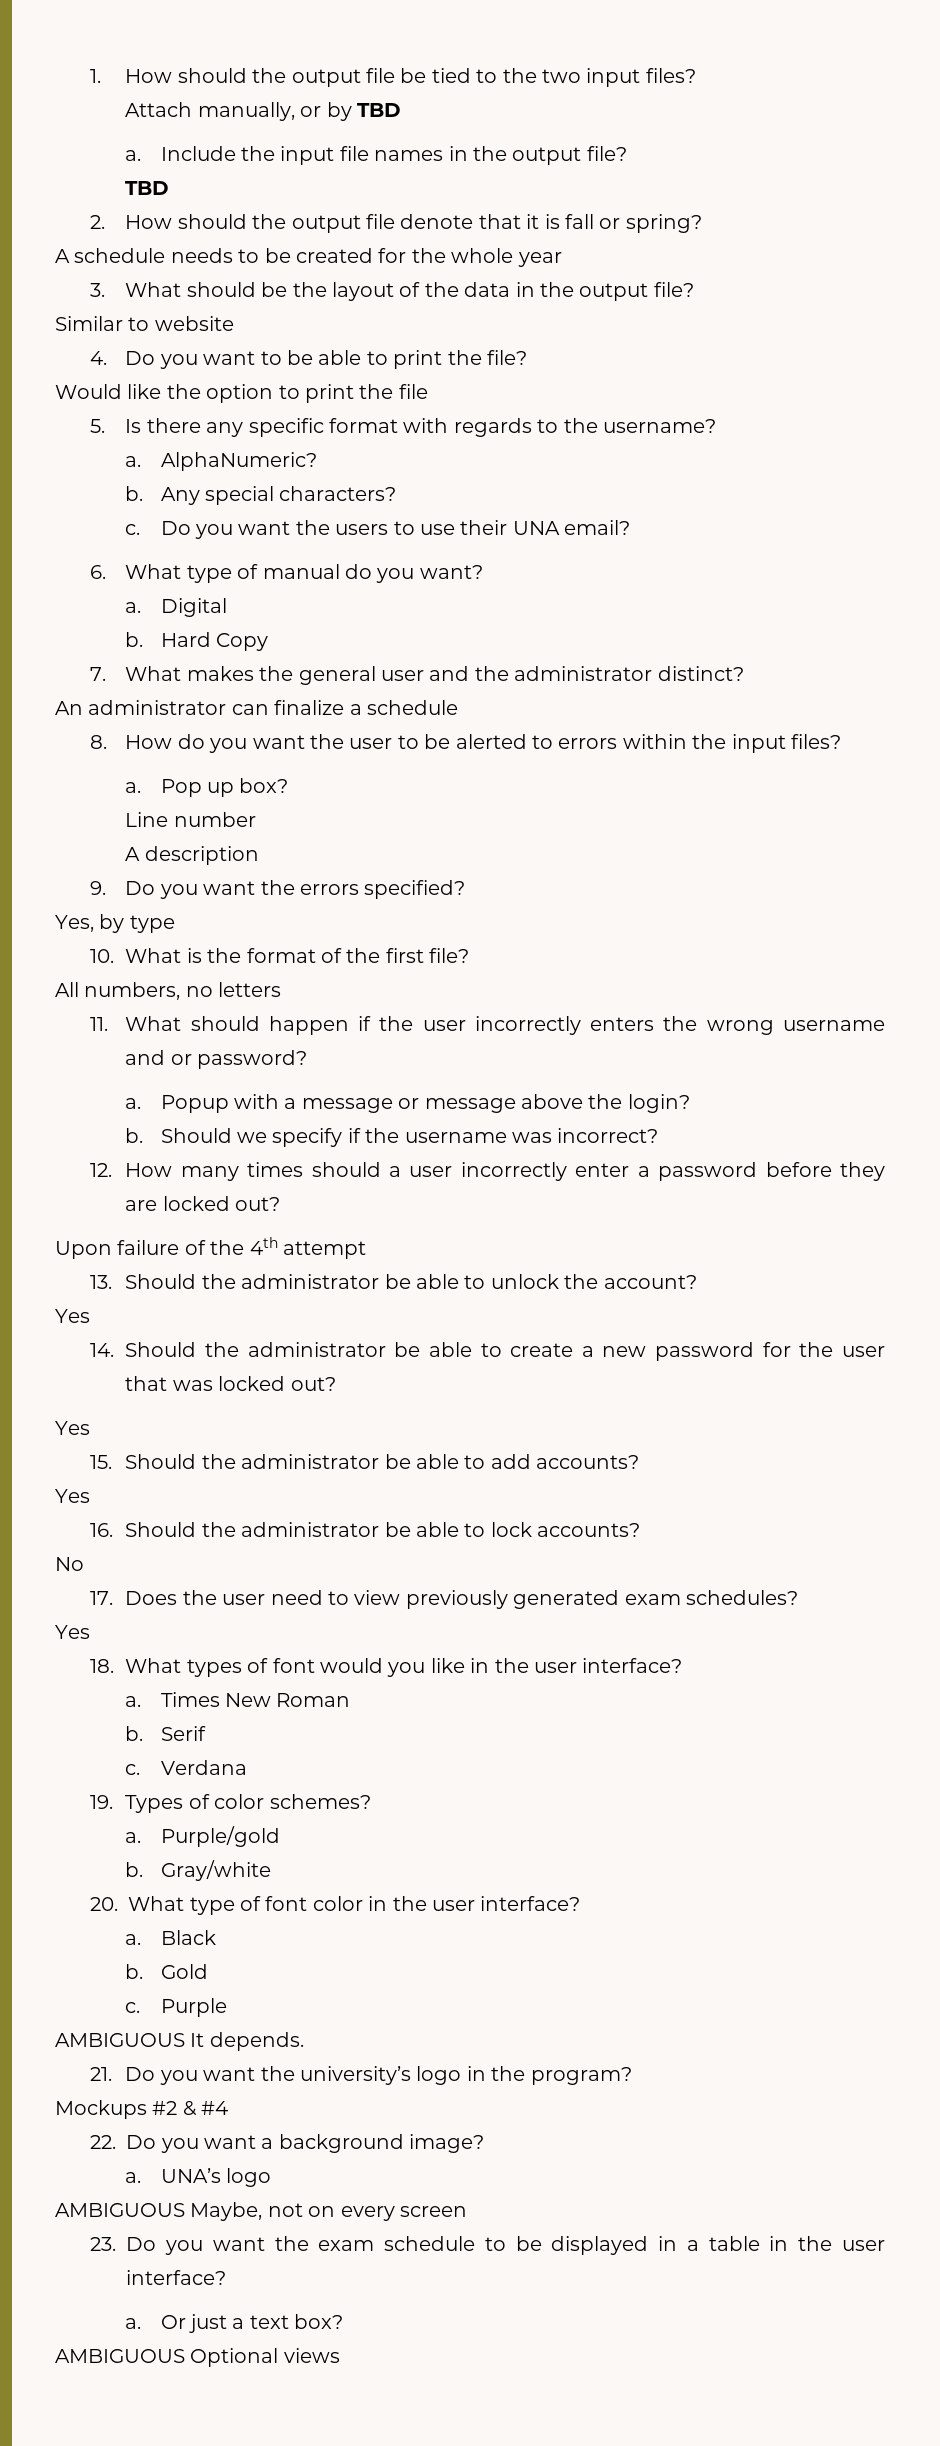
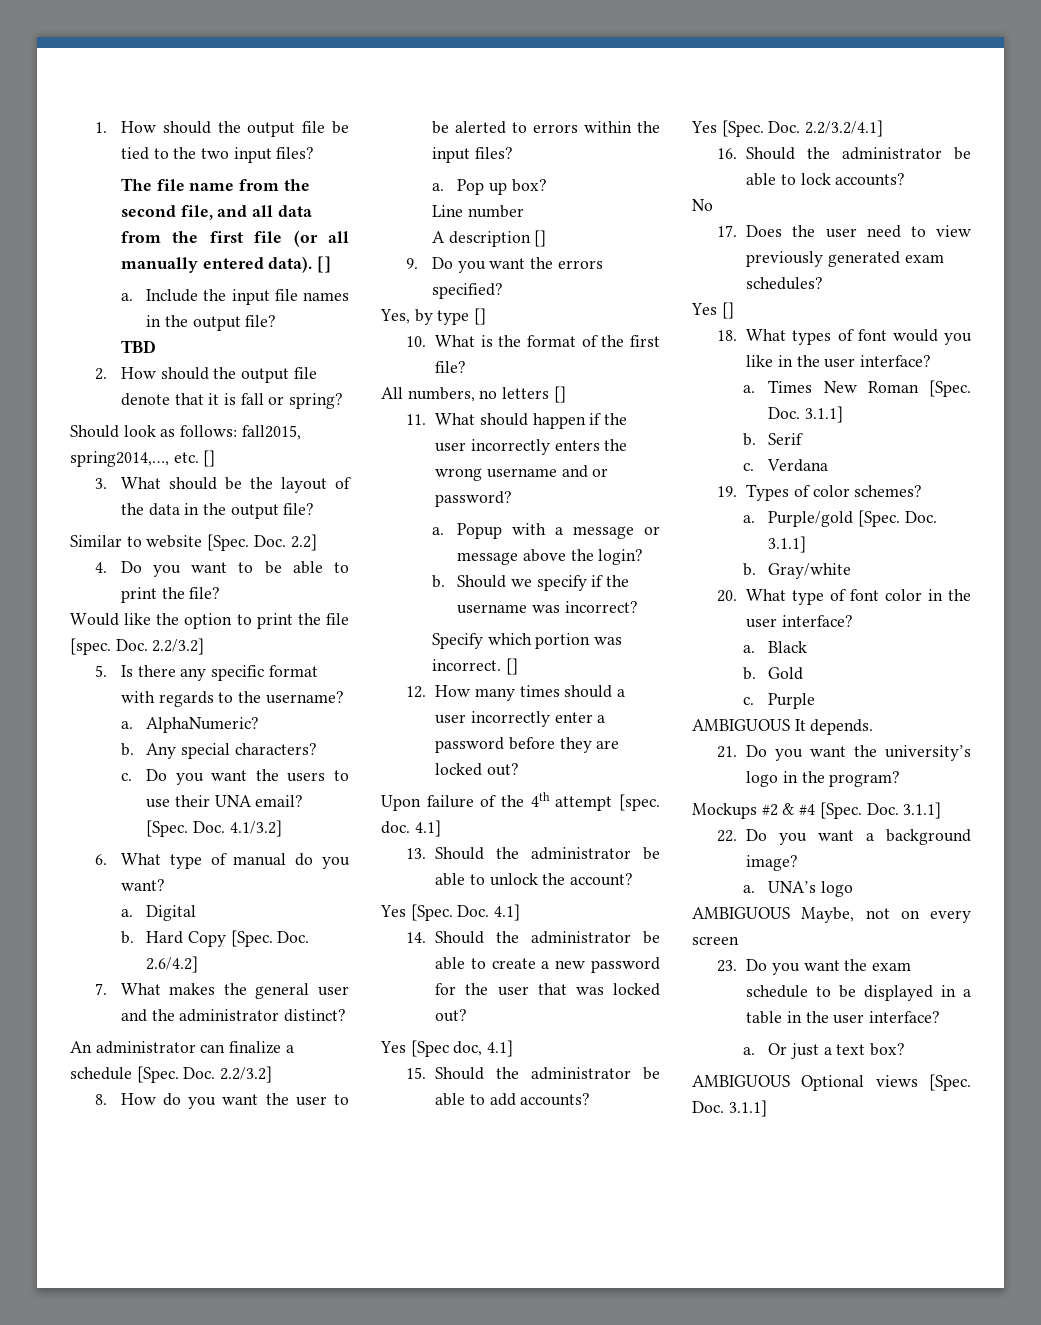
[125,102,401,121] Attach manually, or by TBD -> [120,178,310,191] [120,205,312,220] [120,230,349,247] [120,256,332,273] The file name from the second file, and all data from the first file (or all manually entered data). []
[55,248,562,267] A schedule needs to be created for the whole year -> [70,425,301,440] [70,450,216,467] Should look as follows: fall2015, spring2014,…, etc. []
(234, 323) none -> [207,534,317,551] [Spec. Doc. 2.2]
(428, 391) none -> [70,638,205,655] [spec. Doc. 2.2/3.2]
(631, 527) none -> [146,820,282,837] [Spec. Doc. 4.1/3.2]
(268, 642) none -> [230,930,310,947] [146,956,199,973] [Spec. Doc. 2.6/4.2]
(458, 707) none -> [136,1066,273,1083] [Spec. Doc. 2.2/3.2]
(259, 855) none -> [534,230,547,247] []
(175, 924) none -> [474,308,487,325] []
(282, 989) none -> [553,386,566,403] []
(659, 1135) none -> [431,633,623,649] [431,658,518,675] // Specify which portion was incorrect. []
(366, 1250) none -> [619,794,660,811] [381,820,441,837] [spec. doc. 4.1]
(90, 1316) none -> [410,904,521,921] [Spec. Doc. 4.1]
(90, 1428) none -> [410,1040,514,1057] [Spec doc, 4.1]
(90, 1496) none -> [721,120,884,137] [Spec. Doc. 2.2/3.2/4.1]
(90, 1632) none -> [721,302,734,319] []
(351, 1700) none -> [929,380,971,397] [768,406,844,423] [Spec. Doc. 3.1.1]
(280, 1836) none -> [858,510,937,527] [768,536,807,553] [Spec. Doc. 3.1.1]
(229, 2108) none -> [819,802,942,819] [Spec. Doc. 3.1.1]
(340, 2355) none -> [929,1074,971,1091] [692,1100,767,1117] [Spec. Doc. 3.1.1]

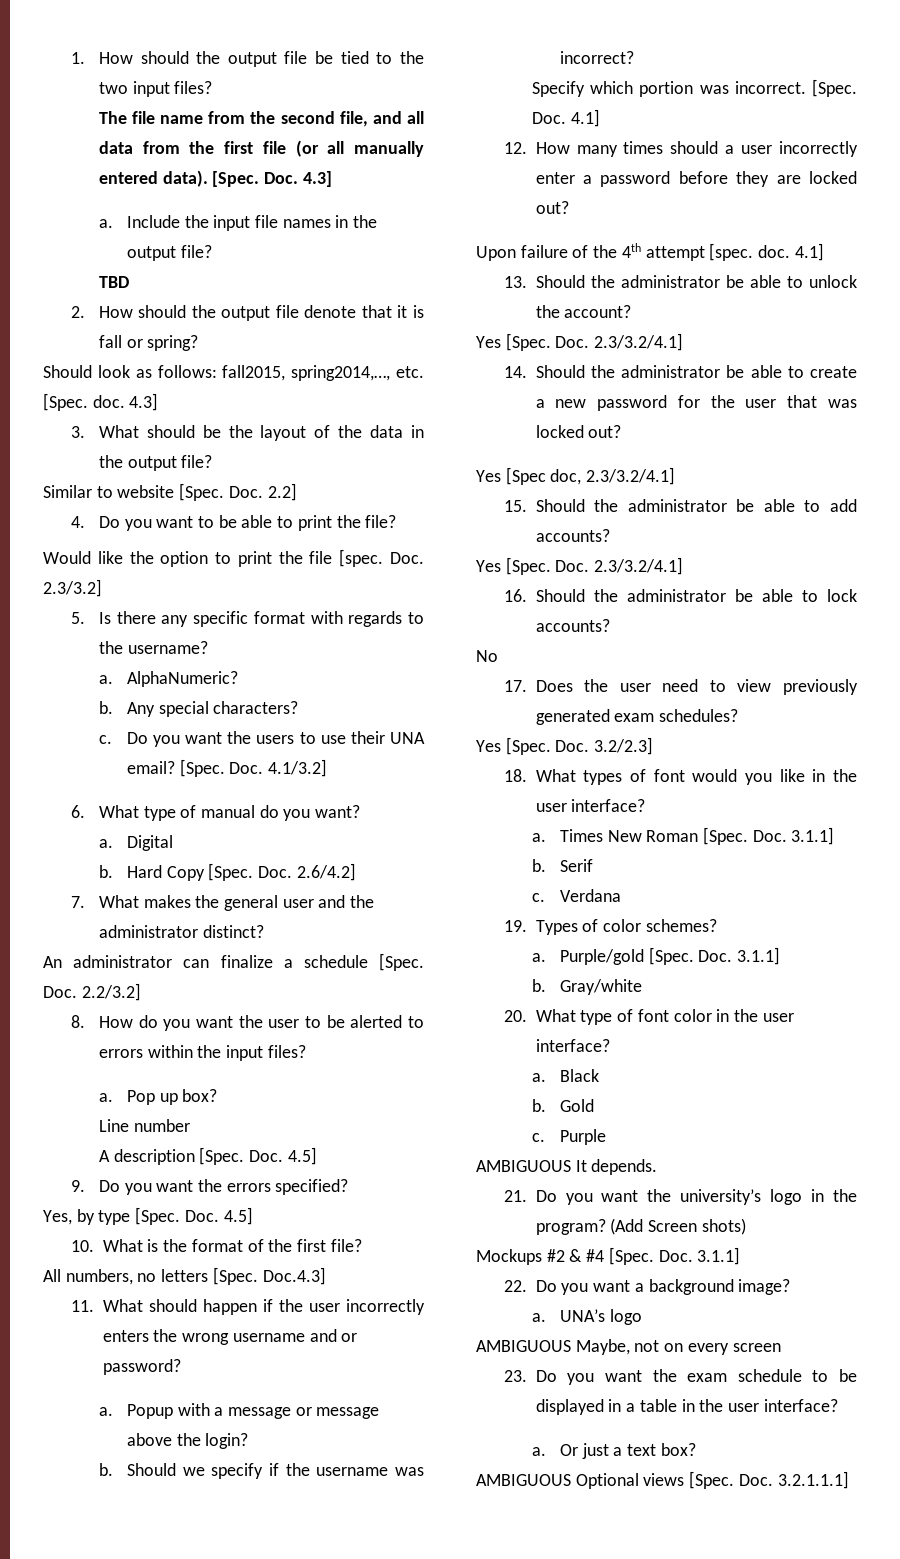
[317,256,332,273] [] -> [212,171,332,187] [Spec. Doc. 4.3]
[203,450,216,467] [] -> [43,393,159,411] [Spec. doc. 4.3]
[152,638,205,655] 2.2/3.2] -> [43,579,102,597] 2.3/3.2]
[534,230,547,247] [] -> [199,1147,317,1165] [Spec. Doc. 4.5]
[474,308,487,325] [] -> [135,1207,253,1225] [Spec. Doc. 4.5]
[553,386,566,403] [] -> [212,1267,326,1285] [Spec. Doc.4.3]
[505,658,518,675] [] -> [812,79,857,97] [531,109,600,127] [Spec. Doc. 4.1]
[494,904,521,921] 4.1] -> [594,333,684,351] 2.3/3.2/4.1]
[487,1040,514,1057] 4.1] -> [586,467,676,485] 2.3/3.2/4.1]
[805,120,884,137] 2.2/3.2/4.1] -> [594,557,684,575] 2.3/3.2/4.1]
[721,302,734,319] [] -> [505,737,654,755] [Spec. Doc. 3.2/2.3]
(901, 779) none -> [610,1218,746,1235] (Add Screen shots)
[728,1100,767,1117] 3.1.1] -> [777,1471,849,1489] 3.2.1.1.1]

